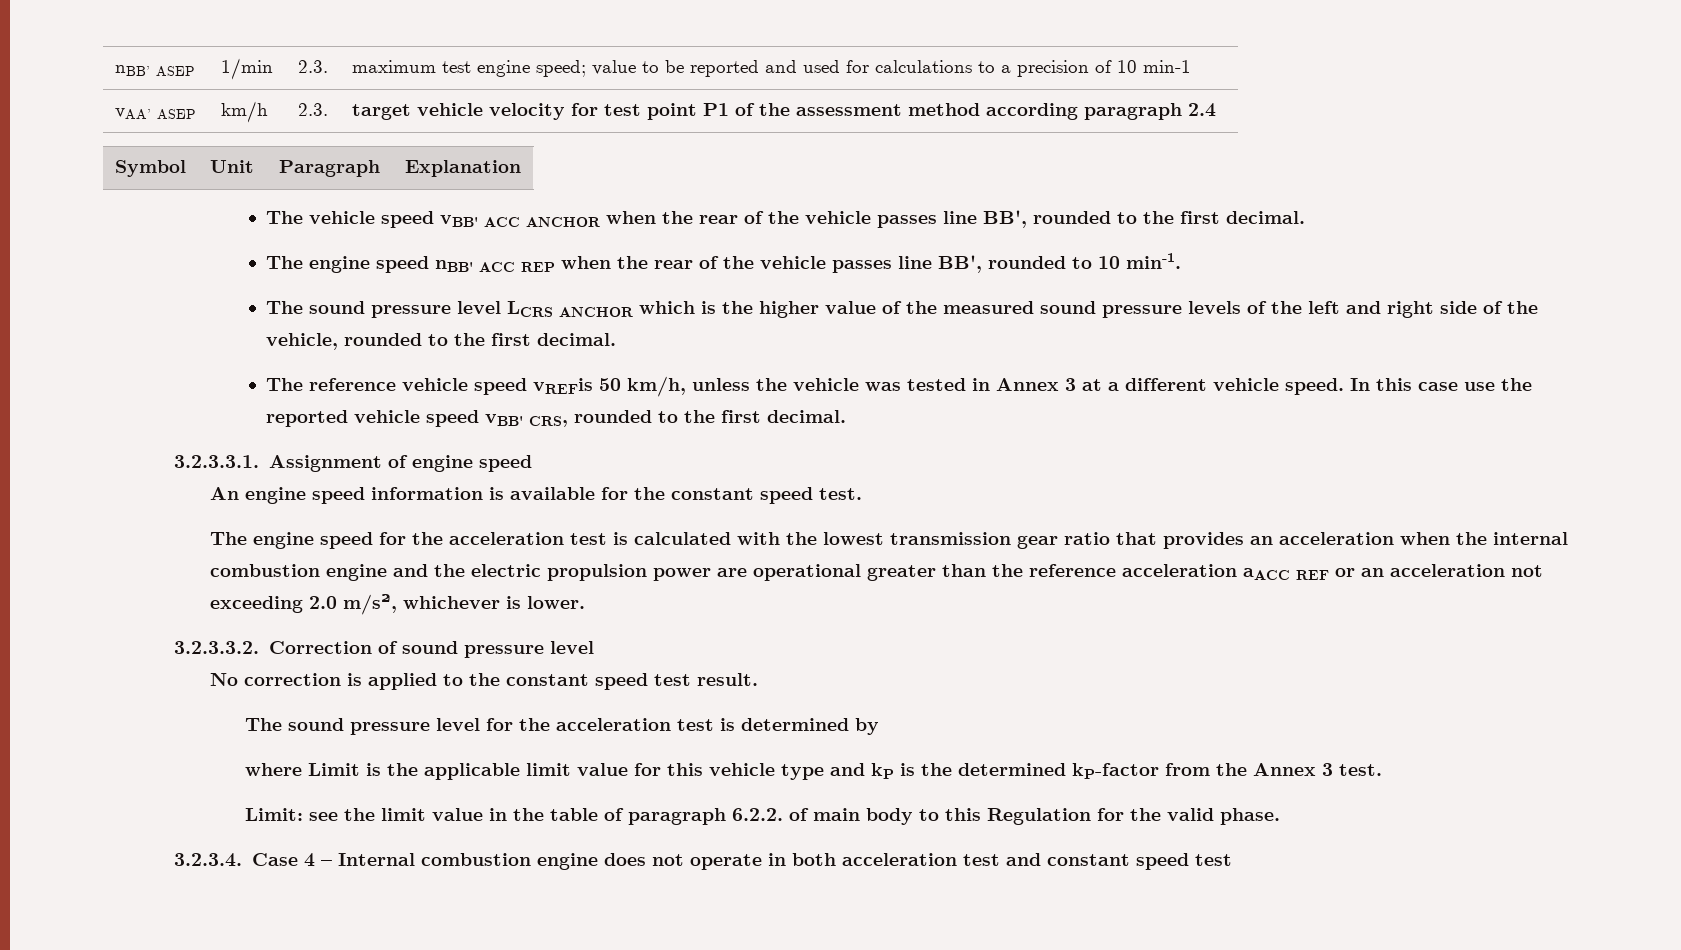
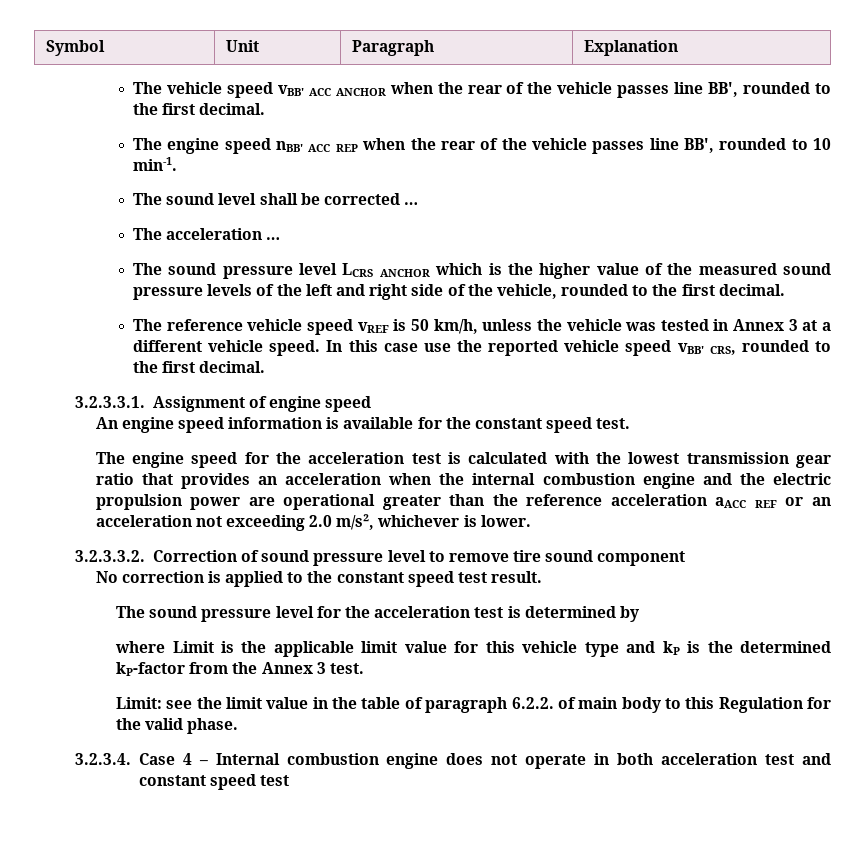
[114,65,195,77] [220,58,273,80] [297,60,328,73] [351,60,1191,77] [114,108,196,120] [220,101,268,123] [297,103,328,116] [351,103,1216,120] nBB’ ASEP | 1/min | 2.3. | maximum test engine speed; value to be reported and used for calculations to a precision of 10 min-1 // vAA’ ASEP | km/h | 2.3. | target vehicle velocity for test point P1 of the assessment method according paragraph 2.4 // -> (46, 48) none
(1182, 261) none -> [133,193,419,205] [133,228,281,240] // The sound level shall be corrected … // The acceleration …
[533,378,594,394] vREFis -> [357,319,407,333] vREF is
(594, 647) none -> [428,550,686,566] to remove tire sound component

